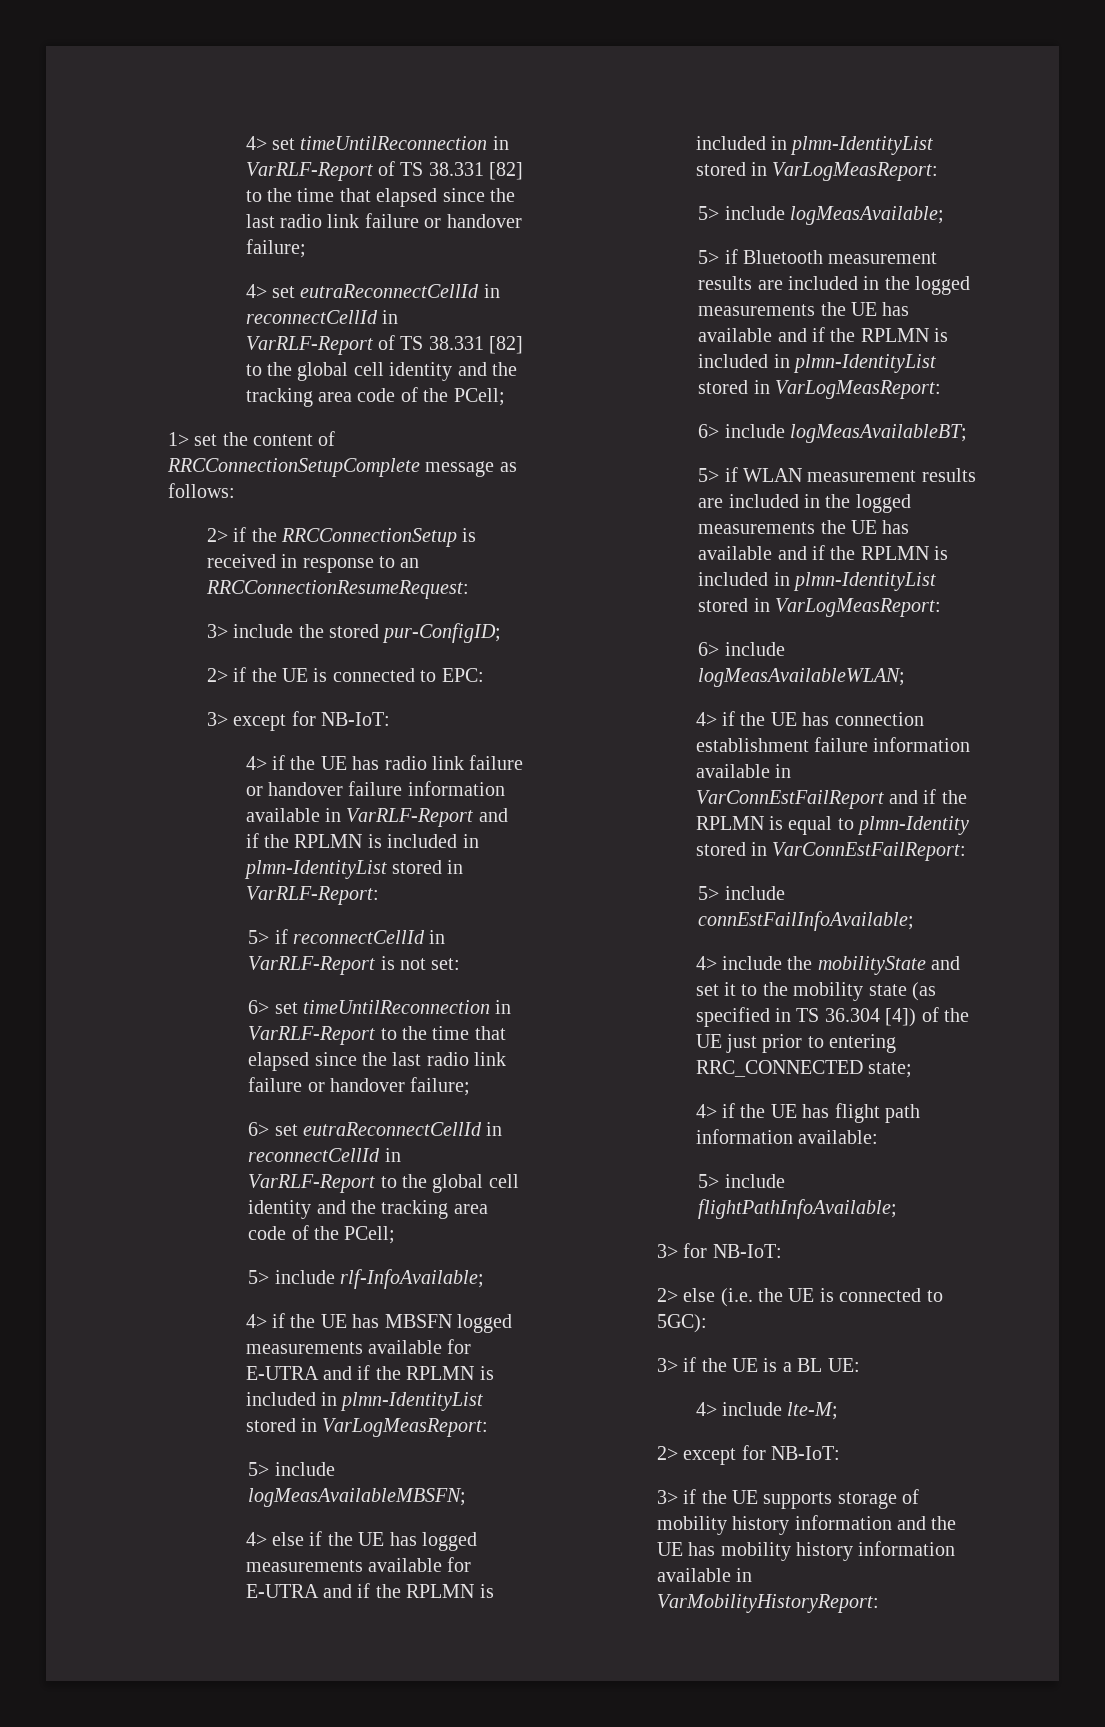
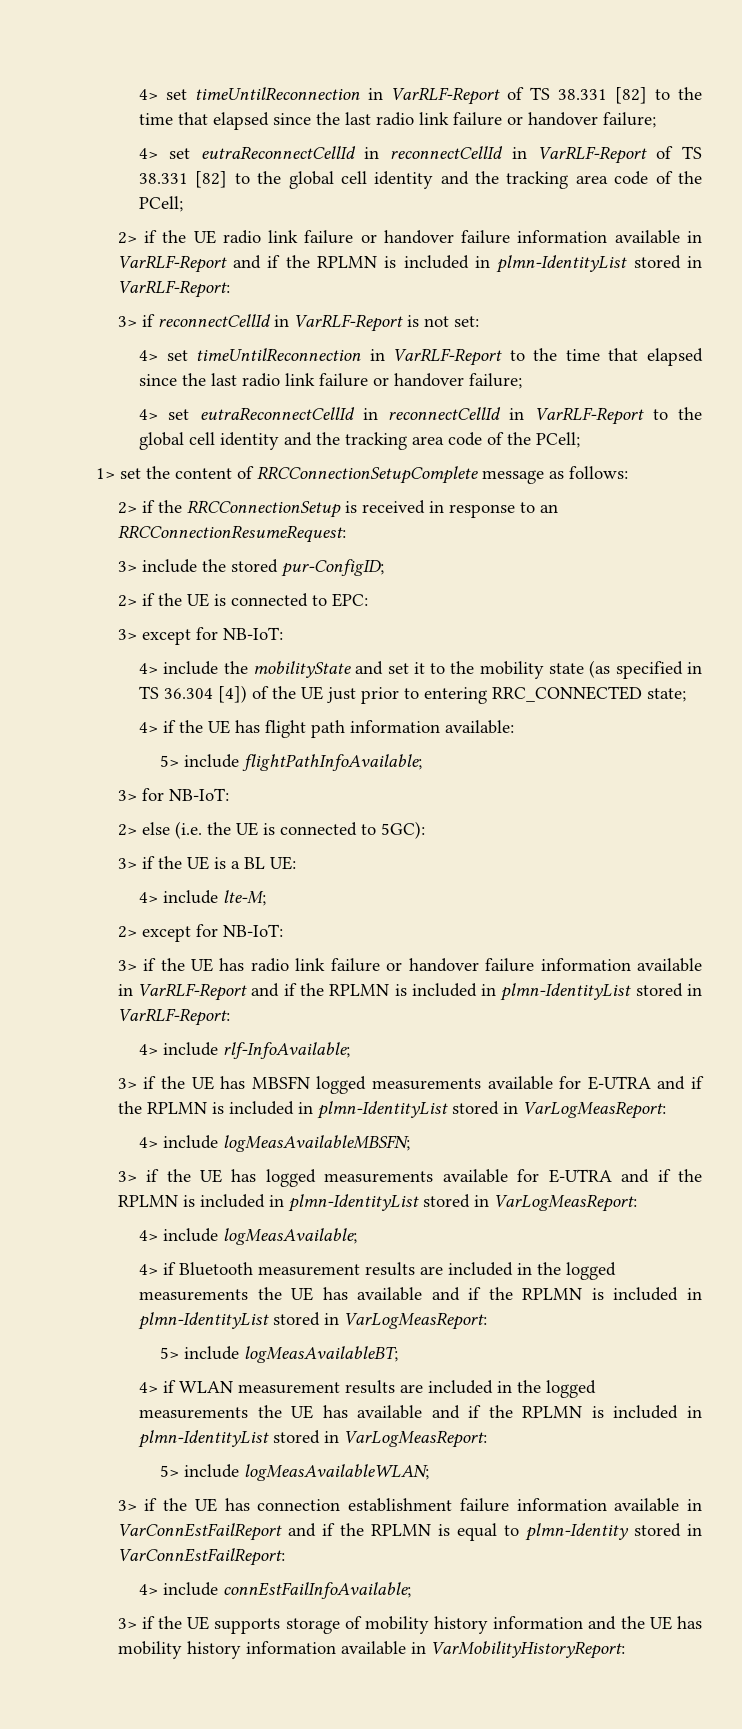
(505, 397) none -> [117,230,702,244] [117,255,703,273] [117,280,230,298] [117,314,479,332] [139,348,703,366] [139,373,523,389] [139,407,702,425] [139,432,581,450] // 2> if the UE radio link failure or handover failure information available in VarRLF-Report and if the RPLMN is included in plmn-IdentityList stored in VarRLF-Report: // 3> if reconnectCellId in VarRLF-Report is not set: // 4> set timeUntilReconnection in VarRLF-Report to the time that elapsed since the last radio link failure or handover failure; // 4> set eutraReconnectCellId in reconnectCellId in VarRLF-Report to the global cell identity and the tracking area code of the PCell;
[245,755,524,770] [245,781,505,796] [245,808,508,827] [245,833,479,848] [243,860,464,879] [245,886,379,905] [248,929,446,944] [248,956,461,975] [248,1000,512,1014] [248,1026,506,1045] [248,1052,507,1071] [248,1077,471,1096] [248,1122,503,1136] [248,1148,401,1162] [248,1174,519,1193] [248,1200,488,1219] [248,1225,396,1244] [248,1269,484,1289] [245,1313,513,1333] [245,1339,472,1354] [245,1365,494,1380] [245,1392,484,1411] [245,1418,489,1437] [248,1462,335,1476] [248,1488,467,1507] [245,1531,478,1551] [245,1557,472,1572] [245,1583,494,1598] [695,136,934,155] [695,162,939,181] [698,206,944,225] [698,249,938,264] [698,276,971,295] [698,302,910,316] [698,327,949,342] [698,354,936,373] [698,380,941,399] [698,424,967,443] [698,467,976,482] [698,494,911,513] [698,520,910,534] [698,545,949,560] [698,572,936,591] [698,598,941,617] [698,642,785,656] [698,668,906,687] [695,711,924,726] [695,737,971,752] [695,764,792,778] [695,789,967,809] [695,816,970,835] [695,842,967,861] [698,886,785,900] [698,911,915,931] // 4> if the UE has radio link failure or handover failure information available in VarRLF-Report and if the RPLMN is included in plmn-IdentityList stored in VarRLF-Report: // 5> if reconnectCellId in VarRLF-Report is not set: // 6> set timeUntilReconnection in VarRLF-Report to the time that elapsed since the last radio link failure or handover failure; // 6> set eutraReconnectCellId in reconnectCellId in VarRLF-Report to the global cell identity and the tracking area code of the PCell; // 5> include rlf-InfoAvailable; // 4> if the UE has MBSFN logged measurements available for E-UTRA and if the RPLMN is included in plmn-IdentityList stored in VarLogMeasReport: // 5> include logMeasAvailableMBSFN; // 4> else if the UE has logged measurements available for E-UTRA and if the RPLMN is included in plmn-IdentityList stored in VarLogMeasReport: // 5> include logMeasAvailable; // 5> if Bluetooth measurement results are included in the logged measurements the UE has available and if the RPLMN is included in plmn-IdentityList stored in VarLogMeasReport: // 6> include logMeasAvailableBT; // 5> if WLAN measurement results are included in the logged measurements the UE has available and if the RPLMN is included in plmn-IdentityList stored in VarLogMeasReport: // 6> include logMeasAvailableWLAN; // 4> if the UE has connection establishment failure information available in VarConnEstFailReport and if the RPLMN is equal to plmn-Identity stored in VarConnEstFailReport: // 5> include connEstFailInfoAvailable; -> (283, 633) none
(840, 1453) none -> [117,958,703,972] [117,983,702,1001] [117,1008,230,1026] [139,1042,351,1059] [117,1076,704,1094] [117,1101,666,1119] [139,1135,411,1152] [117,1169,703,1187] [117,1194,637,1212] [139,1228,358,1245] [139,1262,617,1280] [139,1287,702,1301] [138,1312,488,1330] [160,1346,399,1363] [139,1380,597,1398] [139,1405,702,1419] [138,1430,488,1448] [160,1464,430,1481] [117,1498,702,1512] [117,1523,702,1541] [117,1548,285,1566] [139,1582,412,1599] // 3> if the UE has radio link failure or handover failure information available in VarRLF-Report and if the RPLMN is included in plmn-IdentityList stored in VarRLF-Report: // 4> include rlf-InfoAvailable; // 3> if the UE has MBSFN logged measurements available for E-UTRA and if the RPLMN is included in plmn-IdentityList stored in VarLogMeasReport: // 4> include logMeasAvailableMBSFN; // 3> if the UE has logged measurements available for E-UTRA and if the RPLMN is included in plmn-IdentityList stored in VarLogMeasReport: // 4> include logMeasAvailable; // 4> if Bluetooth measurement results are included in the logged measurements the UE has available and if the RPLMN is included in plmn-IdentityList stored in VarLogMeasReport: // 5> include logMeasAvailableBT; // 4> if WLAN measurement results are included in the logged measurements the UE has available and if the RPLMN is included in plmn-IdentityList stored in VarLogMeasReport: // 5> include logMeasAvailableWLAN; // 3> if the UE has connection establishment failure information available in VarConnEstFailReport and if the RPLMN is equal to plmn-Identity stored in VarConnEstFailReport: // 4> include connEstFailInfoAvailable;

